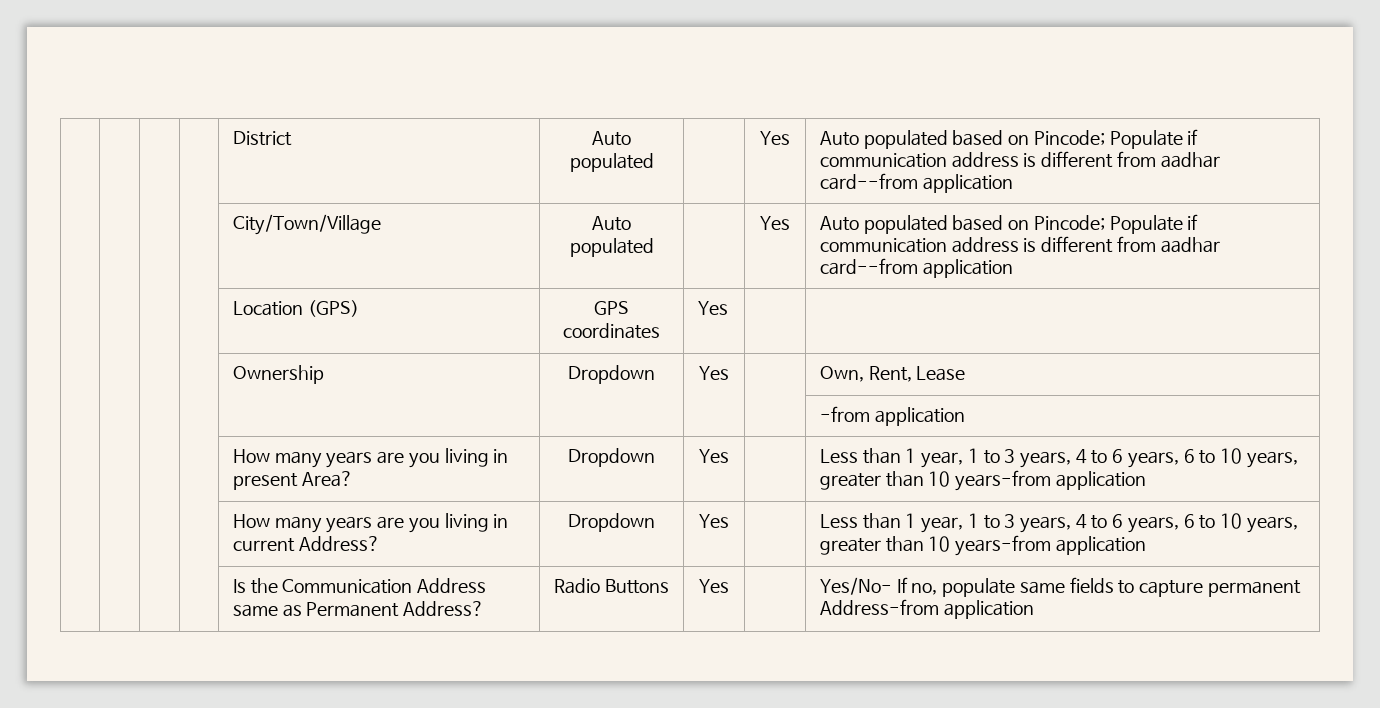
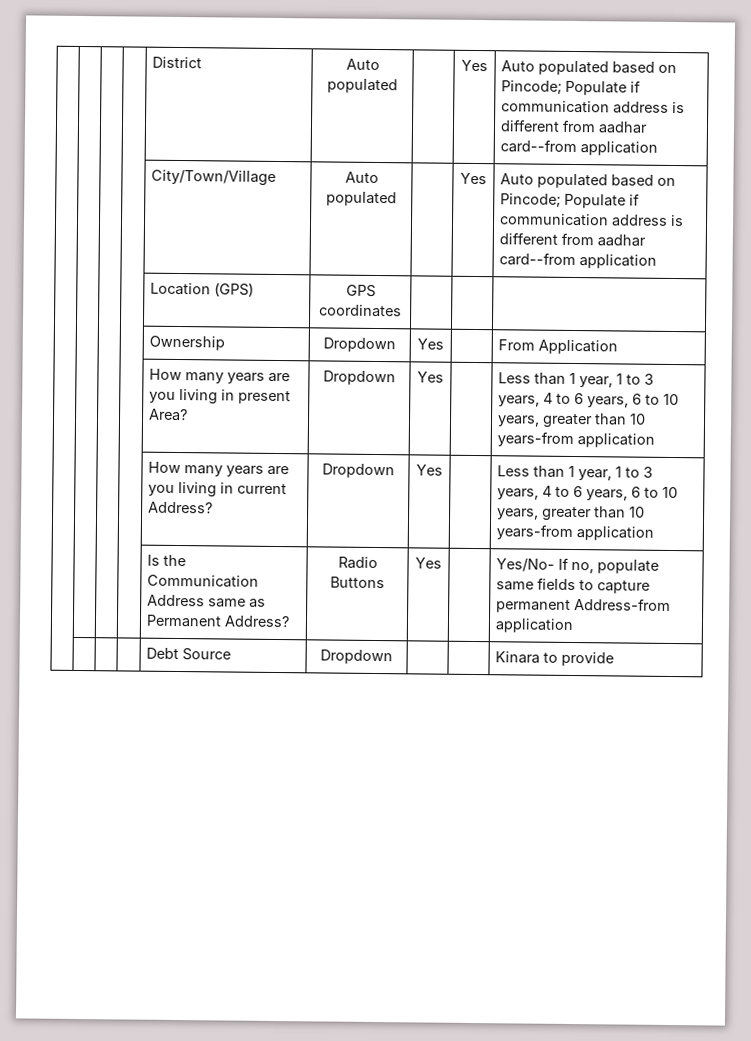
[697,301,728,315] Yes -> (402, 311) none
[819,366,966,382] [819,406,965,426] Own, Rent, Lease // | | | | | | | | -from application -> [498,339,619,355] From Application
(1034, 609) none -> [146,647,232,661] [320,649,393,665] [495,651,615,667] // | | | | Debt Source | Dropdown | | | Kinara to provide

